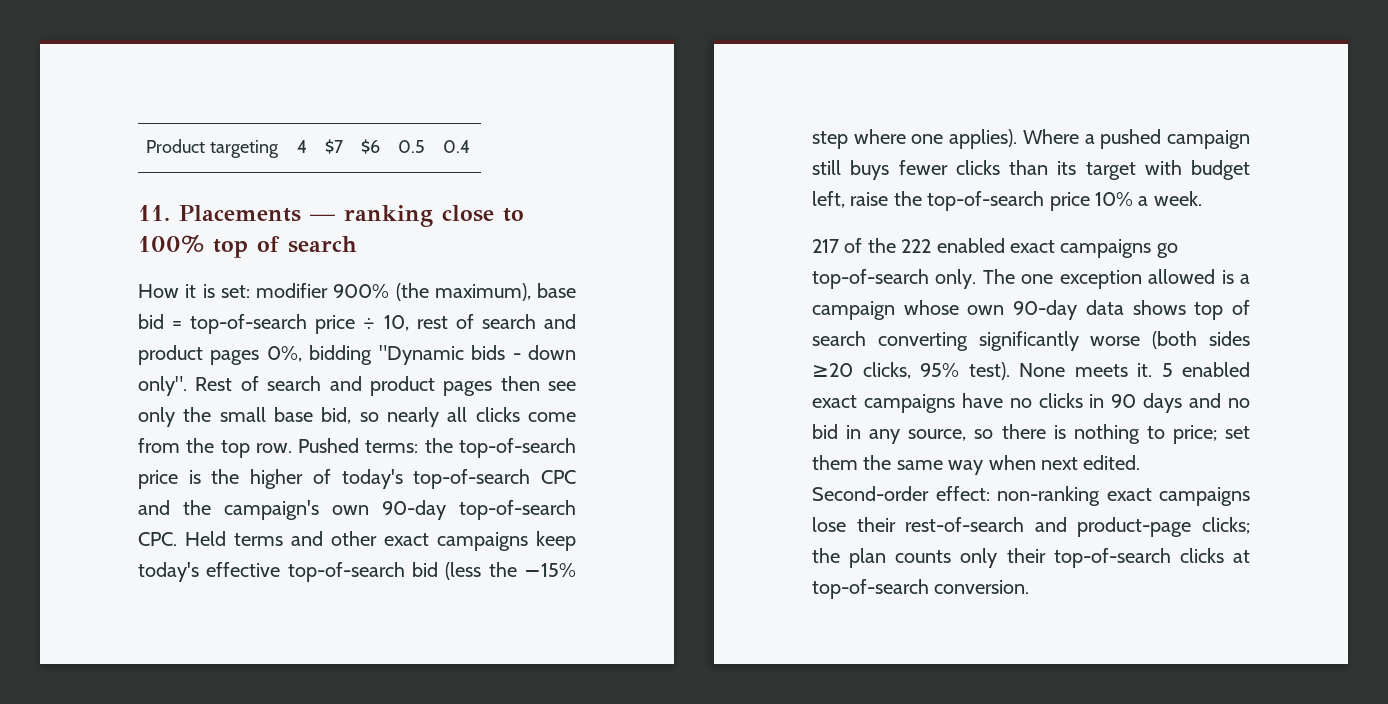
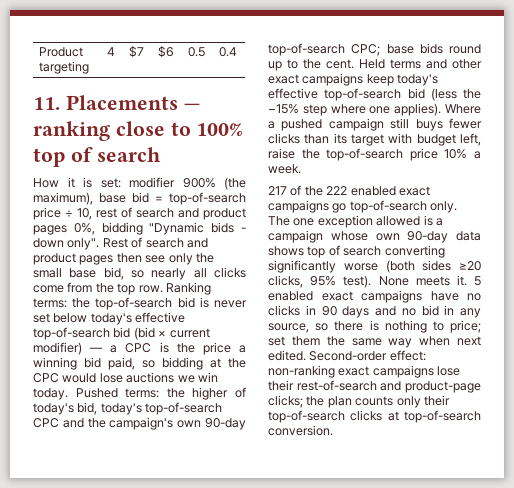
[298,438,576,458] [138,470,201,489] Pushed terms: the top-of-search price is -> [165,282,211,295] [33,297,247,310] [33,312,186,325] [33,327,210,340] [33,342,246,355] [33,357,246,370] [33,372,218,383] [33,388,160,400] Ranking terms: the top-of-search bid is never set below today's effective top-of-search bid (bid × current modifier) — a CPC is the price a winning bid paid, so bidding at the CPC would lose auctions we win today. Pushed terms:
(403, 479) none -> [77,402,142,415] bid, today's
[138,532,177,546] CPC. -> [351,43,481,56] [268,59,354,71] CPC; base bids round up to the cent.

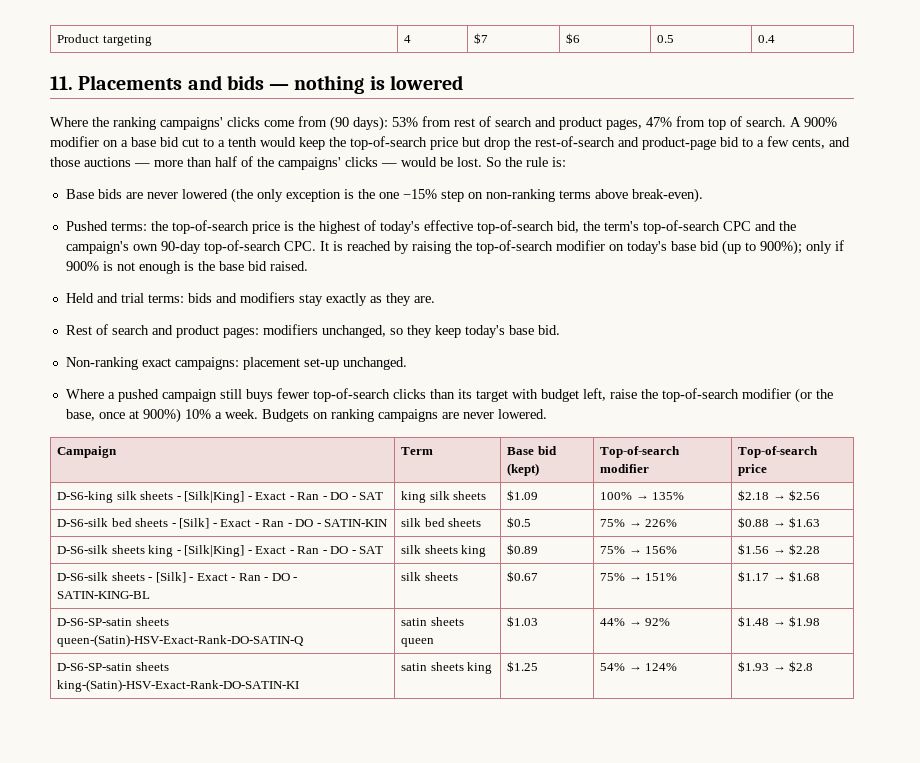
[183,103,200,110] [33,121,244,141] [33,147,161,167] [33,177,246,190] [33,192,246,205] [33,207,92,220] — ranking close to 100% top of search // How it is set: modifier 900% (the maximum), base bid = top-of-search price ÷ 10, -> [187,75,463,94] [50,116,451,131] and bids — nothing is lowered // Where the ranking campaigns' clicks come from (90 days): 53% from
[33,222,246,235] [33,237,208,250] [33,253,214,265] [33,267,246,280] [33,282,211,295] [33,297,247,310] [33,312,186,325] [33,327,210,340] [33,342,246,355] [33,357,246,370] [33,372,218,383] [33,387,246,400] [33,402,142,415] pages 0%, bidding "Dynamic bids - down only". Rest of search and product pages then see only the small base bid, so nearly all clicks come from the top row. Ranking terms: the top-of-search bid is never set below today's effective top-of-search bid (bid × current modifier) — a CPC is the price a winning bid paid, so bidding at the CPC would lose auctions we win today. Pushed terms: the higher of today's bid, today's -> [606,116,837,130] [50,136,850,150] [50,156,566,170] [65,188,703,203] [65,220,639,234] pages, 47% from top of search. A 900% modifier on a base bid cut to a tenth would keep the top-of-search price but drop the rest-of-search and product-page bid to a few cents, and those auctions — more than half of the campaigns' clicks — would be lost. So the rule is: // Base bids are never lowered (the only exception is the one −15% step on non-ranking terms above break-even). // Pushed terms: the top-of-search price is the highest of today's effective top-of-search bid, the term's
[351,43,481,56] [268,59,482,71] [268,73,439,86] [268,88,481,101] [268,103,442,116] CPC; base bids round up to the cent. Held terms and other exact campaigns keep today's effective top-of-search bid (less the −15% step where one applies). -> [283,240,844,255] [65,261,308,274] [65,292,435,306] [65,324,560,338] [65,357,407,370] CPC. It is reached by raising the top-of-search modifier on today's base bid (up to 900%); only if 900% is not enough is the base bid raised. // Held and trial terms: bids and modifiers stay exactly as they are. // Rest of search and product pages: modifiers unchanged, so they keep today's base bid. // Non-ranking exact campaigns: placement set-up unchanged. //
(482, 123) none -> [312,388,390,402] top-of-search
[409,148,481,161] [268,164,301,174] [268,185,430,196] [268,200,458,213] [268,215,443,228] [268,230,481,243] [268,245,445,258] [268,260,481,273] [268,275,481,288] [268,290,481,303] [268,305,481,318] [268,320,481,333] [268,336,481,348] [268,350,426,361] [268,365,461,378] [268,380,481,393] [268,395,450,408] [268,410,481,423] [268,425,333,436] price 10% a week. // 217 of the 222 enabled exact campaigns go top-of-search only. The one exception allowed is a campaign whose own 90-day data shows top of search converting significantly worse (both sides ≥20 clicks, 95% test). None meets it. 5 enabled exact campaigns have no clicks in 90 days and no bid in any source, so there is nothing to price; set them the same way when next edited. Second-order effect: non-ranking exact campaigns lose their rest-of-search and product-page clicks; the plan counts only their top-of-search clicks at top-of-search conversion. -> [741,388,833,403] [65,408,547,423] [57,446,118,458] [401,447,434,455] [507,446,557,455] [507,463,540,476] [600,446,681,458] [600,464,650,473] [738,446,819,458] [738,464,768,476] [57,491,384,503] [401,491,487,503] [507,490,539,501] [600,492,685,500] [738,490,821,501] [57,518,389,529] [401,518,482,527] [507,517,532,528] [600,519,678,527] [738,517,821,528] [57,545,384,557] [401,545,487,557] [507,544,539,555] [600,546,678,554] [738,544,821,555] [57,572,298,583] [57,591,151,599] [401,572,458,581] [507,571,539,582] [600,573,678,581] [738,571,821,582] [57,617,169,626] [57,634,305,647] [401,617,464,626] [401,638,435,647] [507,616,539,627] [600,618,671,626] [738,616,821,627] [57,662,169,671] [57,679,300,692] [401,662,493,674] [507,661,539,672] [600,663,678,671] [738,661,814,672] modifier (or the base, once at 900%) 10% a week. Budgets on ranking campaigns are never lowered. // Campaign | Term | Base bid (kept) | Top-of-search modifier | Top-of-search price // D-S6-king silk sheets - [Silk|King] - Exact - Ran - DO - SAT | king silk sheets | $1.09 | 100% → 135% | $2.18 → $2.56 // D-S6-silk bed sheets - [Silk] - Exact - Ran - DO - SATIN-KIN | silk bed sheets | $0.5 | 75% → 226% | $0.88 → $1.63 // D-S6-silk sheets king - [Silk|King] - Exact - Ran - DO - SAT | silk sheets king | $0.89 | 75% → 156% | $1.56 → $2.28 // D-S6-silk sheets - [Silk] - Exact - Ran - DO - SATIN-KING-BL | silk sheets | $0.67 | 75% → 151% | $1.17 → $1.68 // D-S6-SP-satin sheets queen-(Satin)-HSV-Exact-Rank-DO-SATIN-Q | satin sheets queen | $1.03 | 44% → 92% | $1.48 → $1.98 // D-S6-SP-satin sheets king-(Satin)-HSV-Exact-Rank-DO-SATIN-KI | satin sheets king | $1.25 | 54% → 124% | $1.93 → $2.8

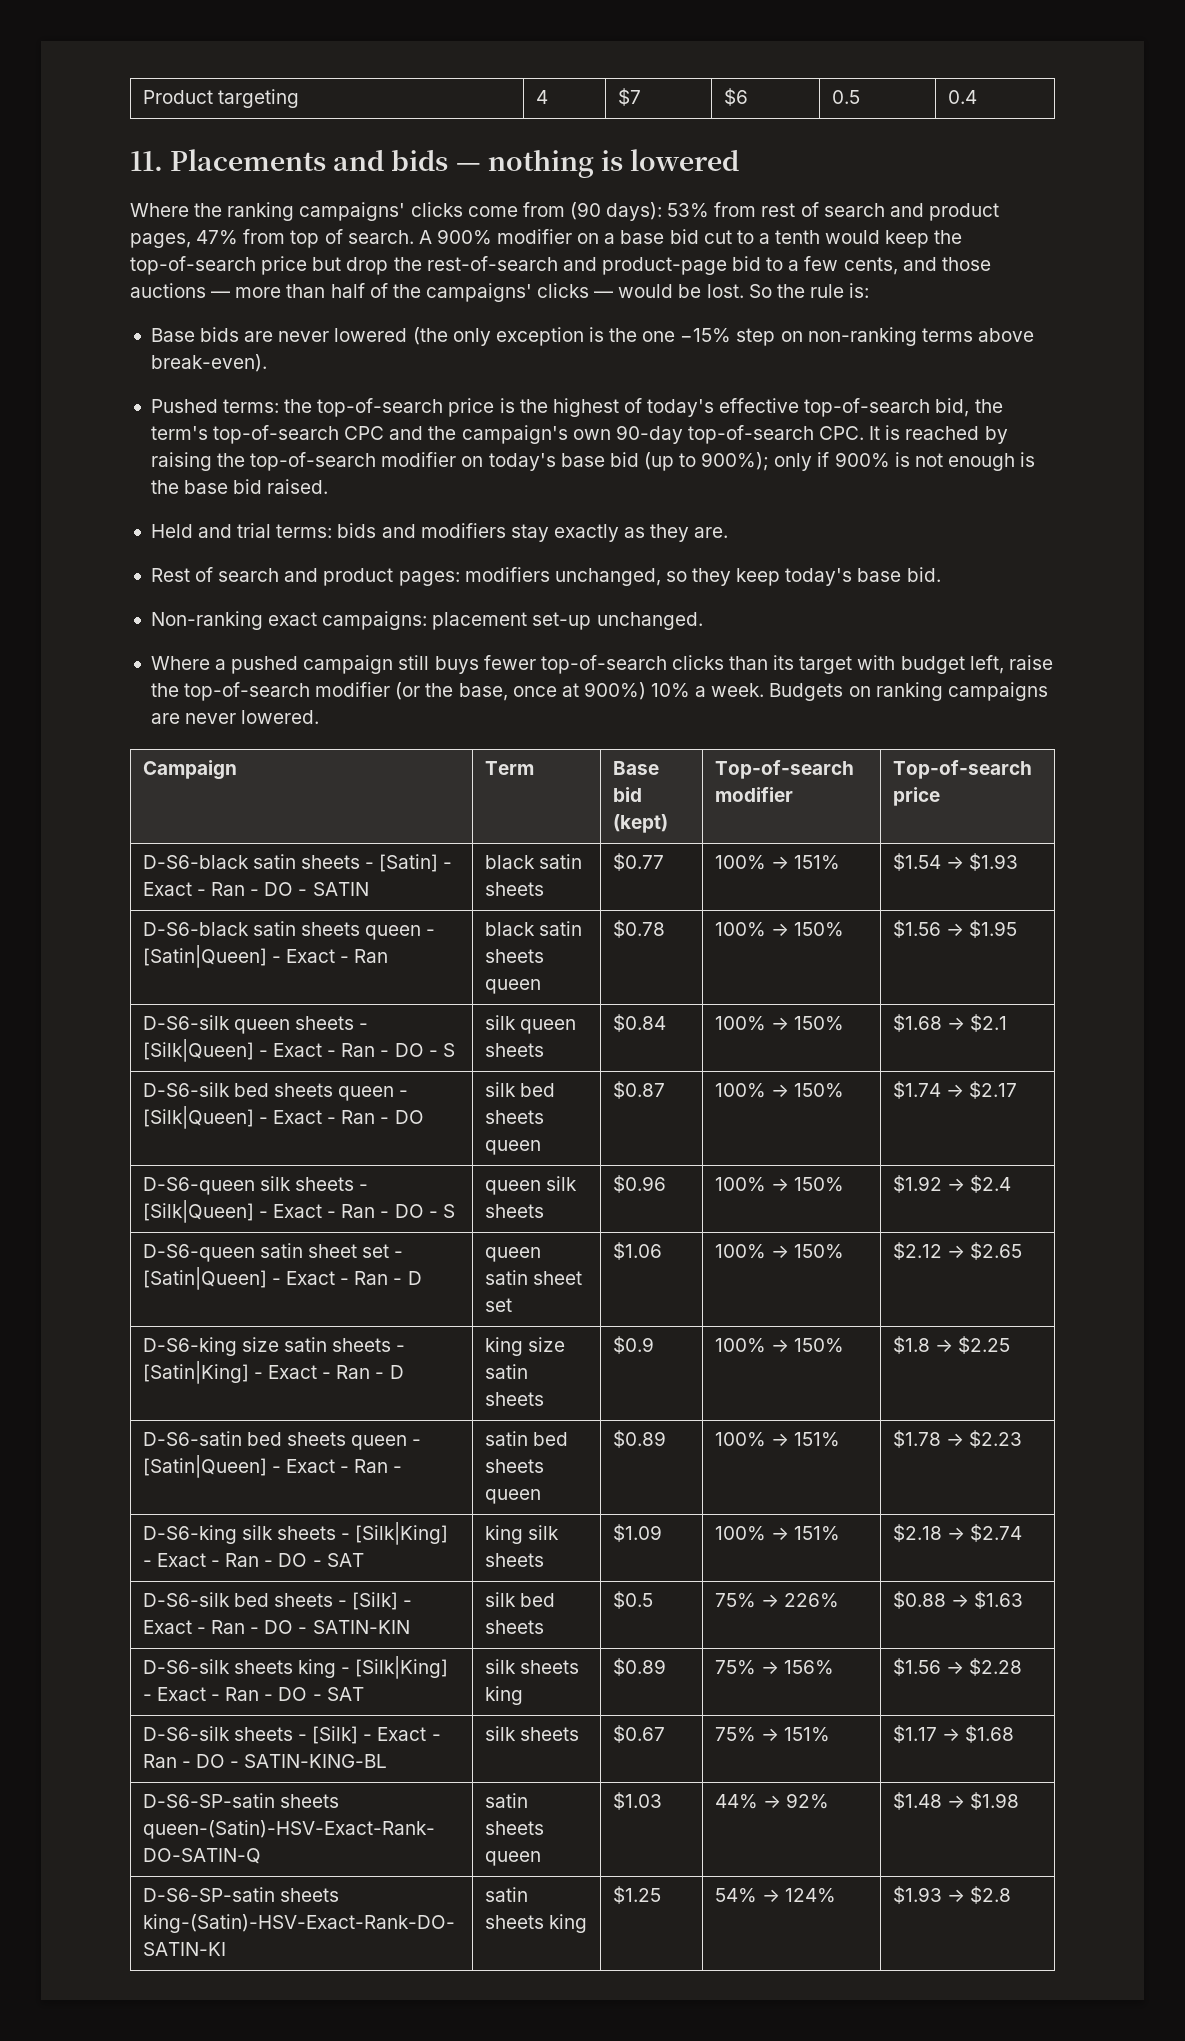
(768, 470) none -> [142,854,453,872] [142,882,369,896] [484,854,582,869] [484,882,544,896] [612,853,664,871] [714,855,841,870] [892,853,1019,871] [142,921,436,940] [142,945,389,968] [484,921,582,936] [484,949,544,963] [484,979,541,994] [612,920,665,938] [714,922,845,937] [892,920,1018,938] [142,1015,369,1034] [142,1039,455,1062] [484,1015,576,1034] [484,1043,544,1057] [612,1014,666,1032] [714,1016,845,1031] [892,1014,1008,1032] [142,1082,409,1101] [142,1106,424,1129] [484,1082,555,1097] [484,1110,544,1124] [484,1140,541,1155] [612,1081,665,1099] [714,1083,845,1098] [892,1081,1018,1099] [142,1176,369,1195] [142,1200,455,1223] [484,1176,577,1195] [484,1204,544,1218] [612,1175,666,1193] [714,1177,845,1192] [892,1175,1012,1193] [142,1243,404,1262] [142,1267,422,1290] [484,1247,541,1262] [484,1270,582,1285] [484,1298,512,1312] [612,1242,662,1260] [714,1244,845,1259] [892,1242,1023,1260] [142,1337,406,1356] [142,1361,404,1384] [484,1337,565,1356] [484,1364,528,1379] [484,1392,544,1406] [612,1336,654,1354] [714,1338,845,1353] [892,1336,1011,1354] [142,1431,422,1450] [142,1455,403,1478] [484,1431,568,1446] [484,1459,544,1473] [484,1489,541,1504] [612,1430,666,1448] [714,1432,841,1447] [892,1430,1023,1448] // D-S6-black satin sheets - [Satin] - Exact - Ran - DO - SATIN | black satin sheets | $0.77 | 100% → 151% | $1.54 → $1.93 // D-S6-black satin sheets queen - [Satin|Queen] - Exact - Ran | black satin sheets queen | $0.78 | 100% → 150% | $1.56 → $1.95 // D-S6-silk queen sheets - [Silk|Queen] - Exact - Ran - DO - S | silk queen sheets | $0.84 | 100% → 150% | $1.68 → $2.1 // D-S6-silk bed sheets queen - [Silk|Queen] - Exact - Ran - DO | silk bed sheets queen | $0.87 | 100% → 150% | $1.74 → $2.17 // D-S6-queen silk sheets - [Silk|Queen] - Exact - Ran - DO - S | queen silk sheets | $0.96 | 100% → 150% | $1.92 → $2.4 // D-S6-queen satin sheet set - [Satin|Queen] - Exact - Ran - D | queen satin sheet set | $1.06 | 100% → 150% | $2.12 → $2.65 // D-S6-king size satin sheets - [Satin|King] - Exact - Ran - D | king size satin sheets | $0.9 | 100% → 150% | $1.8 → $2.25 // D-S6-satin bed sheets queen - [Satin|Queen] - Exact - Ran - | satin bed sheets queen | $0.89 | 100% → 151% | $1.78 → $2.23
[652,492,685,500] 135% -> [794,1526,841,1541] 151%
[789,490,821,501] $2.56 -> [970,1524,1023,1542] $2.74

